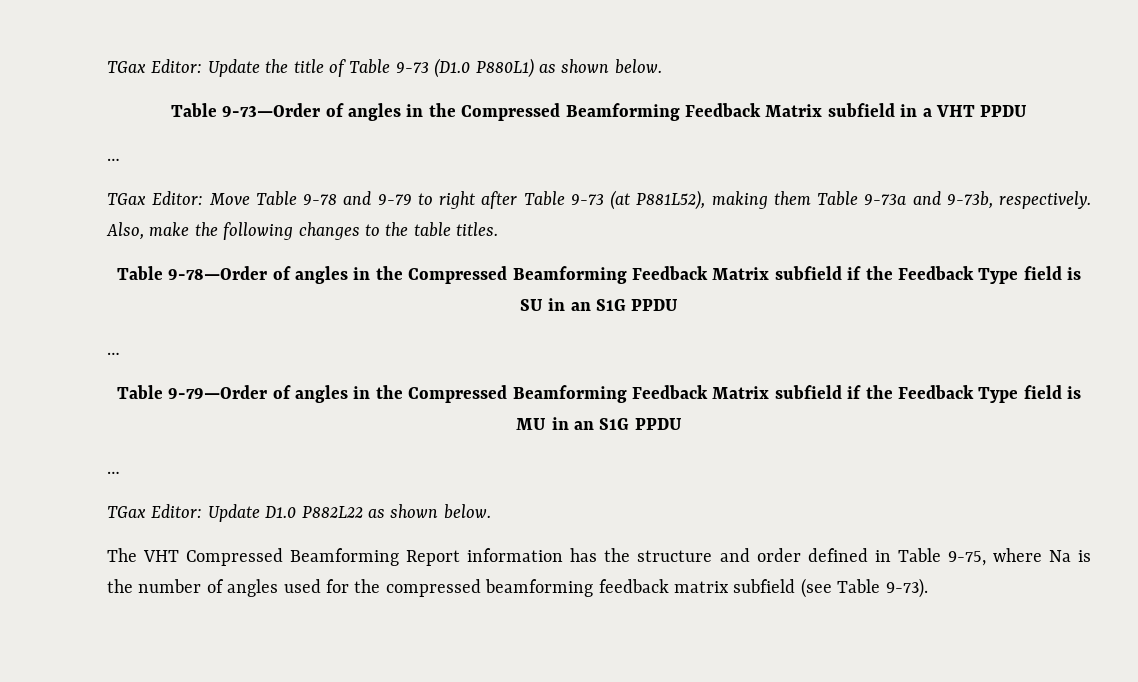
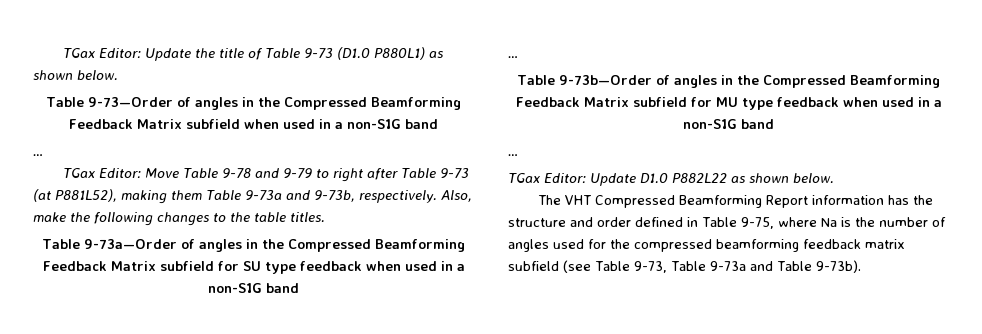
[900,104,1028,117] in a VHT PPDU -> [244,119,438,129] when used in a non-S1G band
[168,266,1082,284] [519,298,679,311] 9-78—Order of angles in the Compressed Beamforming Feedback Matrix subfield if the Feedback Type field is SU in an S1G PPDU -> [83,239,465,252] [42,261,465,274] [208,283,299,293] 9-73a—Order of angles in the Compressed Beamforming Feedback Matrix subfield for SU type feedback when used in a non-S1G band
[168,385,1082,403] [516,417,682,430] 9-79—Order of angles in the Compressed Beamforming Feedback Matrix subfield if the Feedback Type field is MU in an S1G PPDU -> [558,75,940,88] [515,97,942,110] [683,119,774,129] 9-73b—Order of angles in the Compressed Beamforming Feedback Matrix subfield for MU type feedback when used in a non-S1G band
[885,578,928,598] 9-73). -> [633,260,861,273] 9-73, Table 9-73a and Table 9-73b).

